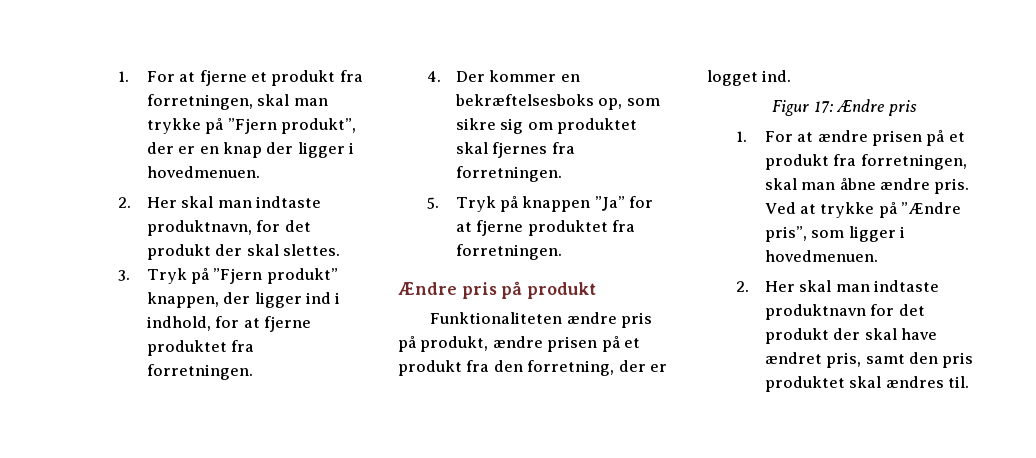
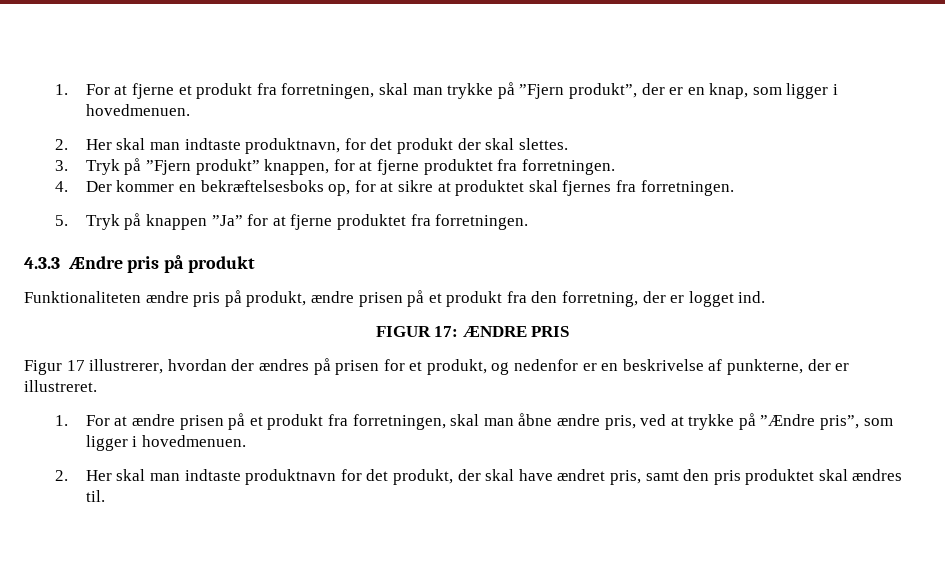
[222,142,294,158] knap der -> [709,83,782,99] knap, som
[223,292,341,308] [146,316,211,331] der ligger ind i indhold, -> (330, 167) none
[626,98,660,106] [455,118,553,134] som sikre sig om -> [354,180,451,192] for at sikre at
(562, 252) none -> [24,257,60,269] 4.3.3
[772,99,917,116] Figur 17: Ændre pris -> [375,326,570,337] [24,358,850,375] [24,380,97,392] FIGUR 17: ÆNDRE PRIS // Figur 17 illustrerer, hvordan der ændres på prisen for et produkt, og nedenfor er en beskrivelse af punkterne, der er illustreret.
[934,178,970,194] [764,202,796,214] pris. Ved -> [604,414,667,430] pris, ved
[764,328,829,344] produkt -> [393,469,454,485] produkt,

